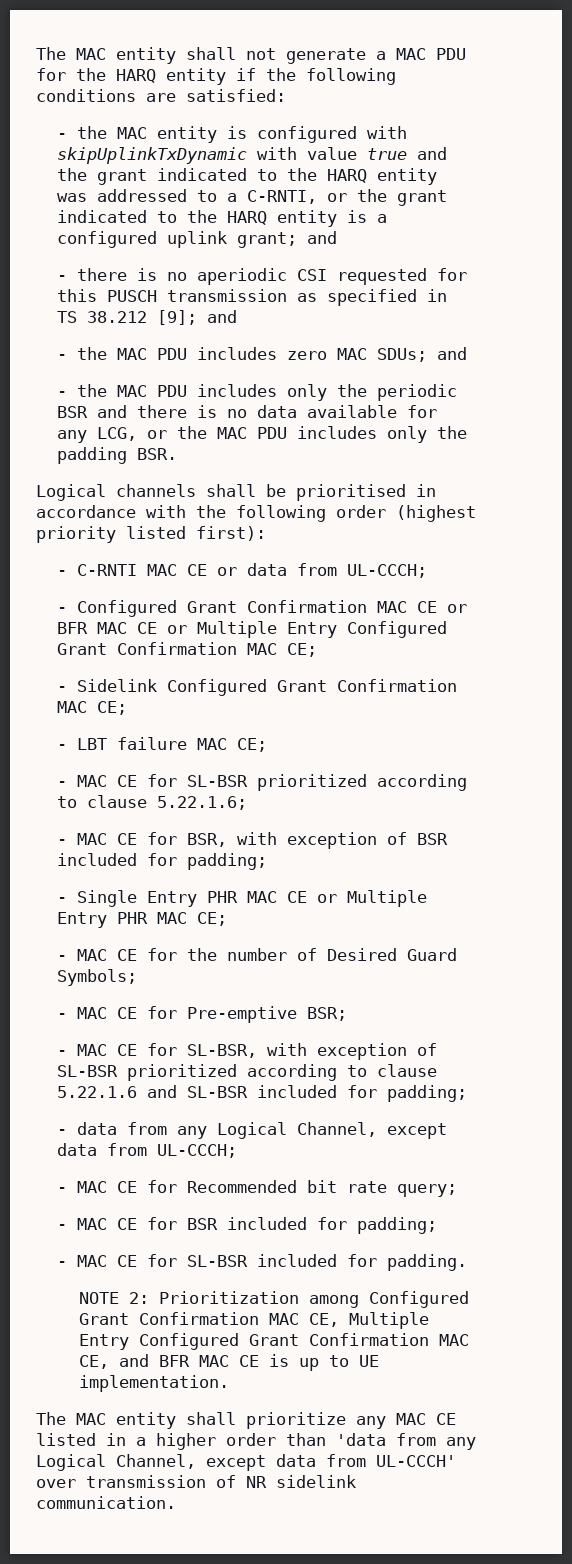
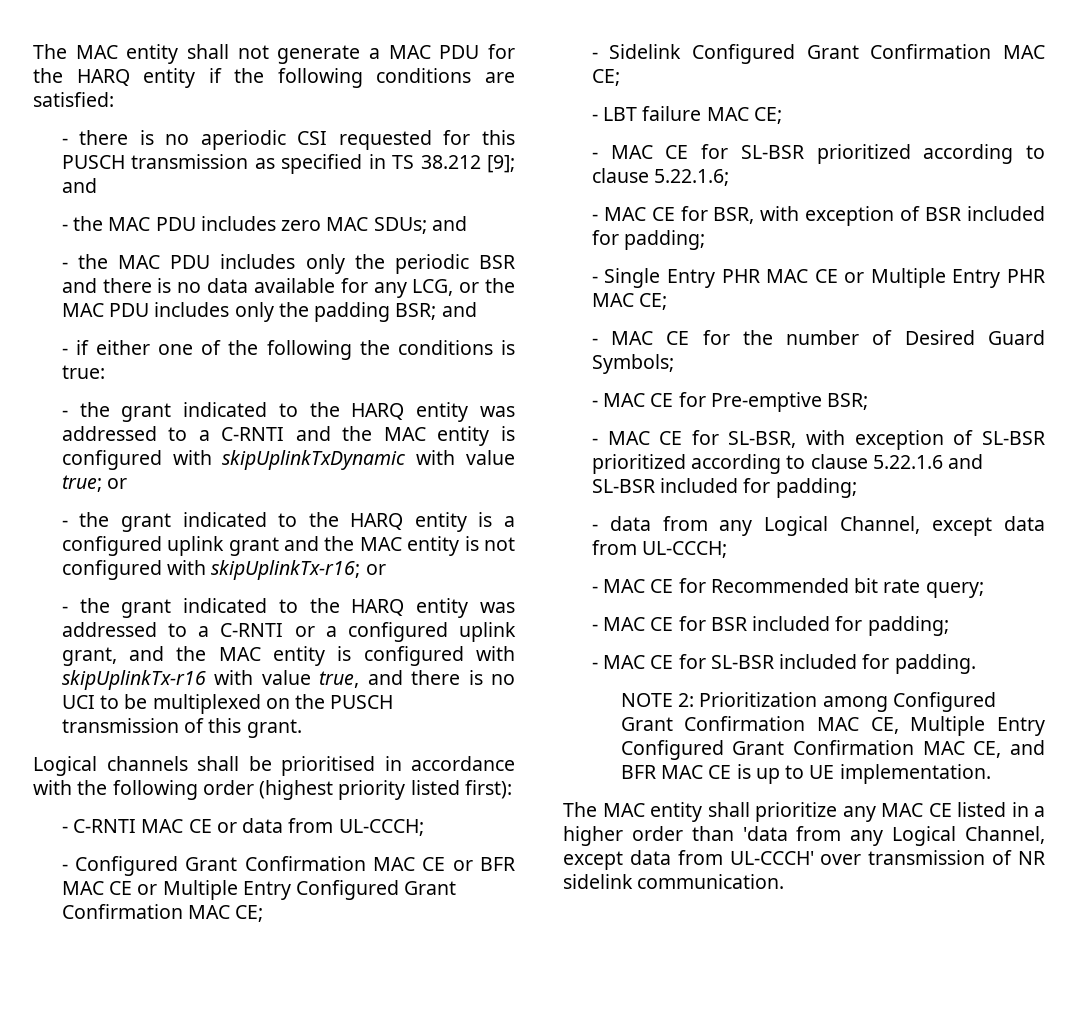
[57,126,408,143] [57,147,448,164] [57,168,438,185] [57,189,448,206] [57,210,388,227] [57,231,338,248] // - the MAC entity is configured with skipUplinkTxDynamic with value true and the grant indicated to the HARQ entity was addressed to a C-RNTI, or the grant indicated to the HARQ entity is a configured uplink grant; and -> (114, 99) none
[137,448,178,460] BSR. -> [395,302,477,320] [61,340,515,360] [61,365,105,379] [61,402,515,422] [61,426,515,446] [61,450,515,470] [61,475,128,492] [61,512,515,532] [61,536,516,556] [61,560,386,580] [61,598,515,618] [61,622,516,642] [61,646,515,666] [61,670,515,690] [61,694,394,714] [61,718,302,738] BSR; and // - if either one of the following the conditions is true: // - the grant indicated to the HARQ entity was addressed to a C-RNTI and the MAC entity is configured with skipUplinkTxDynamic with value true; or // - the grant indicated to the HARQ entity is a configured uplink grant and the MAC entity is not configured with skipUplinkTx-r16; or // - the grant indicated to the HARQ entity was addressed to a C-RNTI or a configured uplink grant, and the MAC entity is configured with skipUplinkTx-r16 with value true, and there is no UCI to be multiplexed on the PUSCH transmission of this grant.

